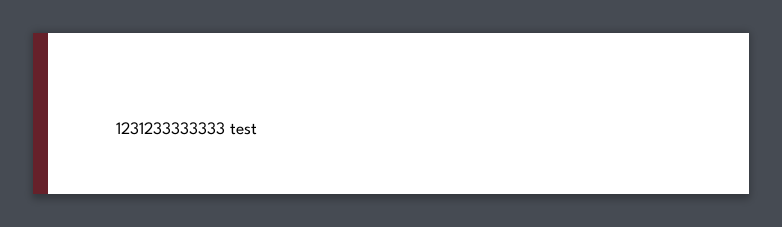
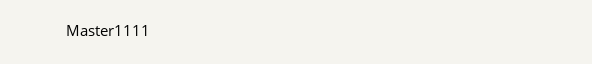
[116,122,257,135] 1231233333333 test -> [66,25,150,36] Master1111

